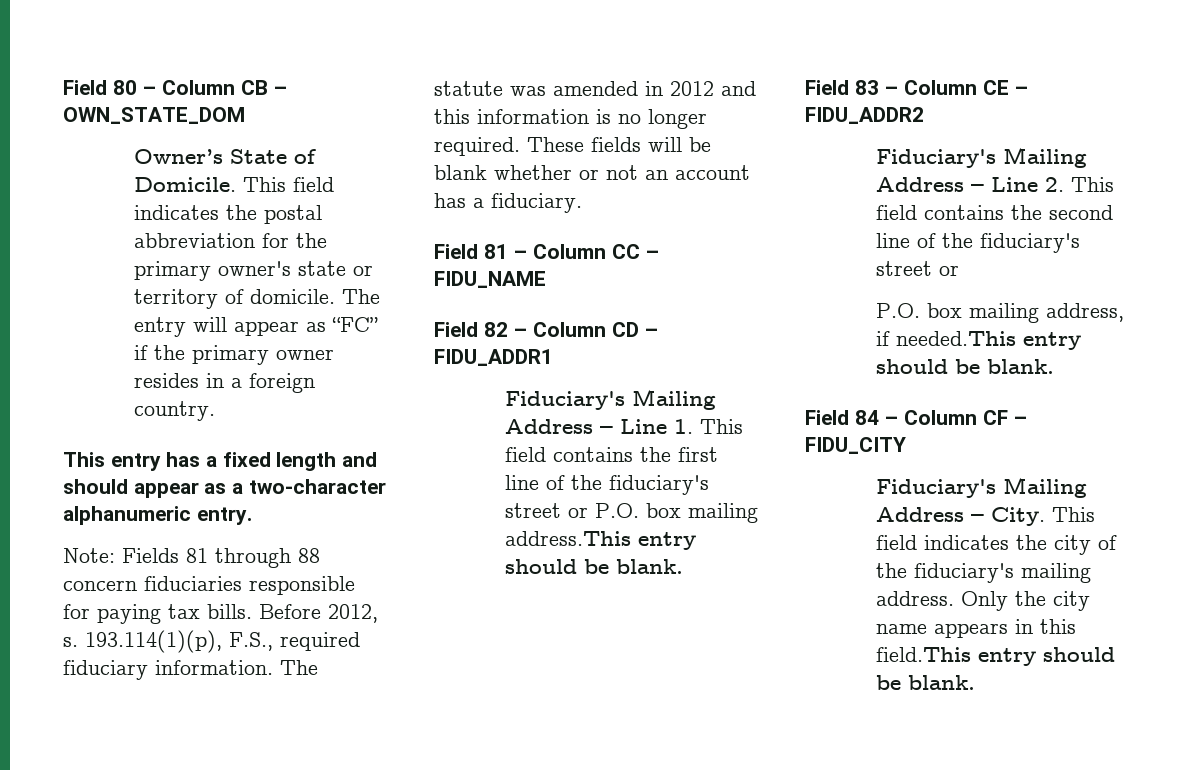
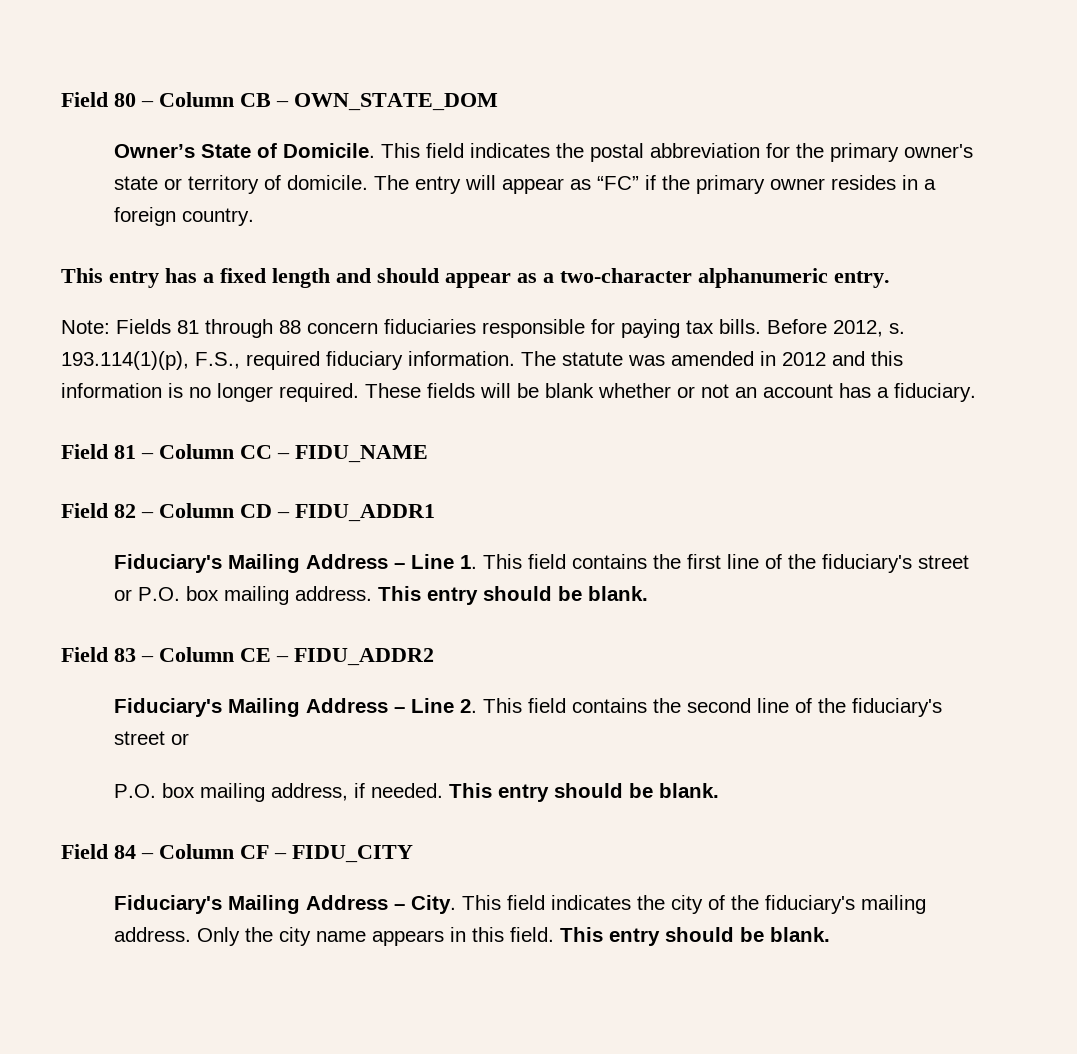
[504,531,631,546] address.This -> [295,586,422,601] address. This
[895,331,1016,346] needed.This -> [371,783,493,798] needed. This
[875,647,971,662] field.This -> [510,927,604,942] field. This

